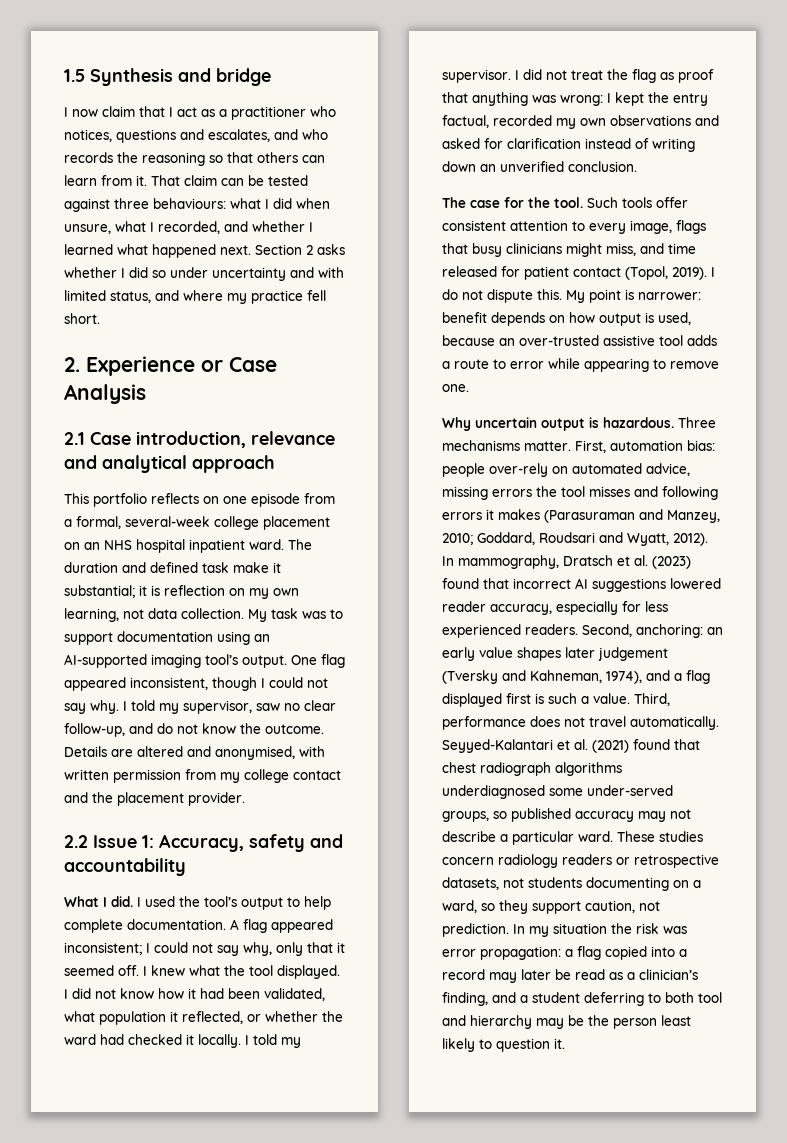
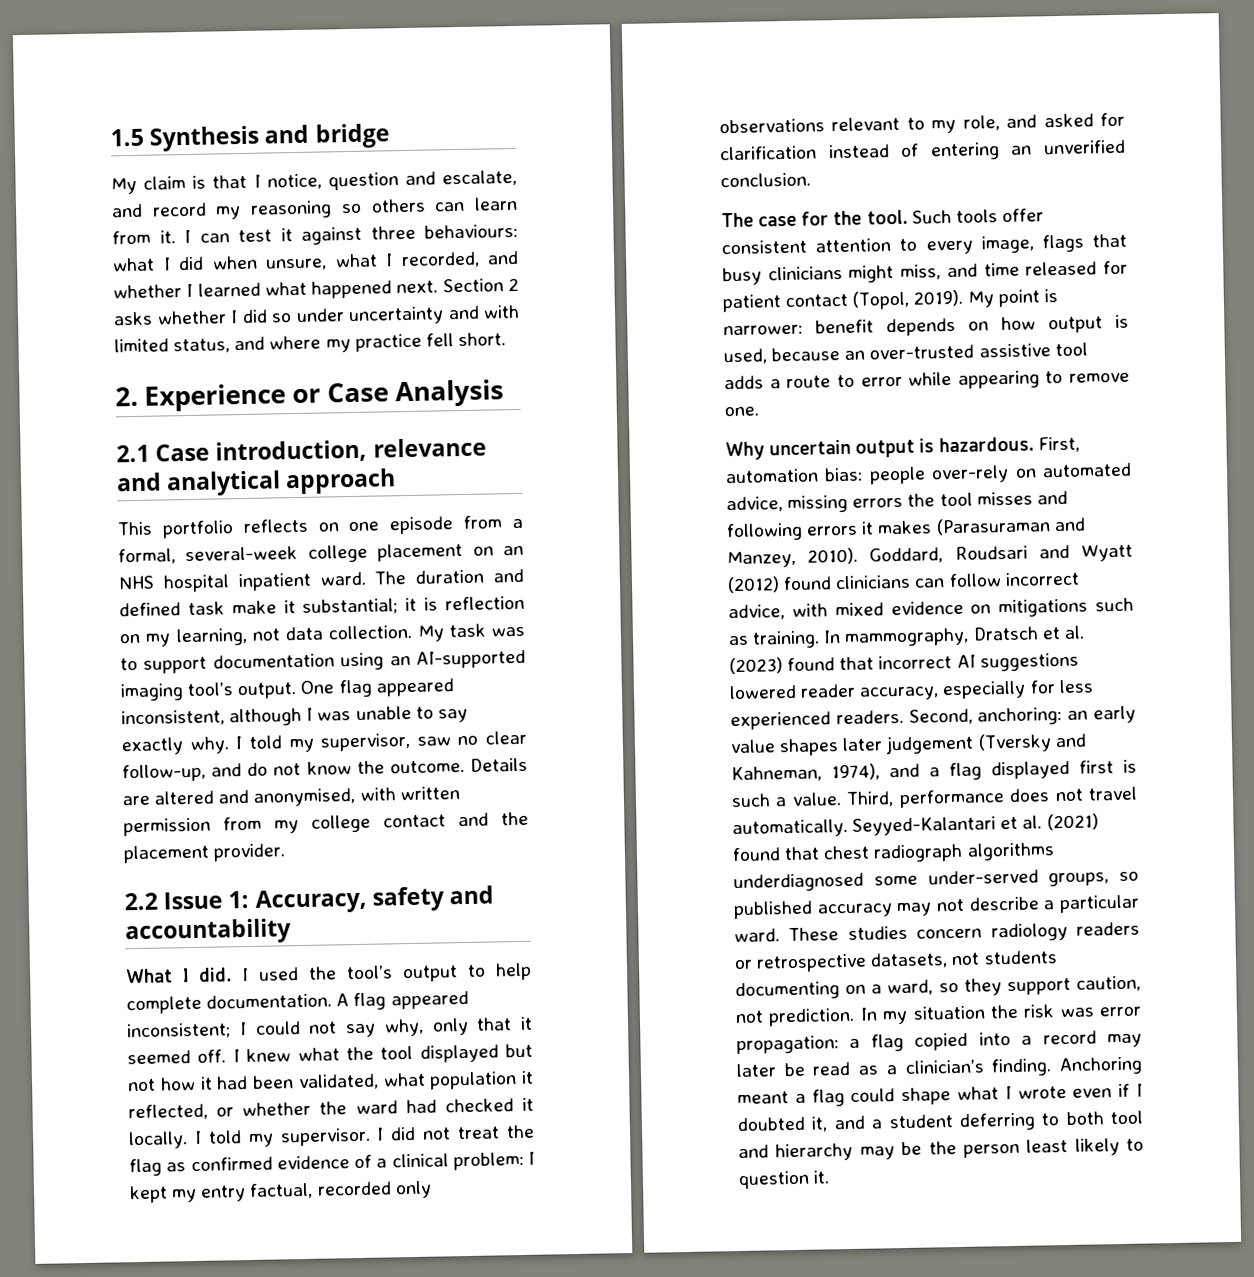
[64,106,336,120] [64,129,328,143] [64,152,138,163] I now claim that I act as a practitioner who notices, questions and escalates, and who records the -> [111,169,517,195] [111,202,242,220] My claim is that I notice, question and escalate, and record my
[227,152,253,163] that -> (362, 208) none
[151,175,308,186] That claim can be tested -> [184,228,293,244] I can test it
[273,588,299,596] own -> (172, 640) none
[212,677,328,691] [64,703,86,714] though I could not say -> [229,705,468,727] [121,737,184,756] although I was unable to say exactly
[277,965,340,979] [64,988,154,999] displayed. I did not know -> [419,1043,533,1063] [127,1078,156,1092] displayed but not
[678,69,714,83] [442,92,603,106] proof that anything was wrong: -> [190,1151,524,1172] confirmed evidence of a clinical problem:
[648,92,669,103] the -> [172,1188,198,1203] my
[556,115,691,129] my own observations -> [394,1180,432,1199] [719,115,1000,134] only observations relevant to my role,
[652,138,695,152] [442,161,476,172] writing down -> [929,142,1000,161] entering
[711,267,715,277] [442,289,562,303] I do not dispute this. -> (964, 298) none
[678,417,716,428] [442,440,571,451] Three mechanisms matter. -> (1034, 444) none
[442,533,473,545] 2010; -> [807,547,859,565] 2010).
[627,533,708,546] Wyatt, 2012). -> [1081,543,1133,562] [727,571,1080,594] [728,597,1134,621] [728,630,821,649] Wyatt (2012) found clinicians can follow incorrect advice, with mixed evidence on mitigations such as training.
[442,992,488,1006] finding, -> [991,1056,1143,1077] [737,1083,1143,1107] [737,1116,829,1132] finding. Anchoring meant a flag could shape what I wrote even if I doubted it,

